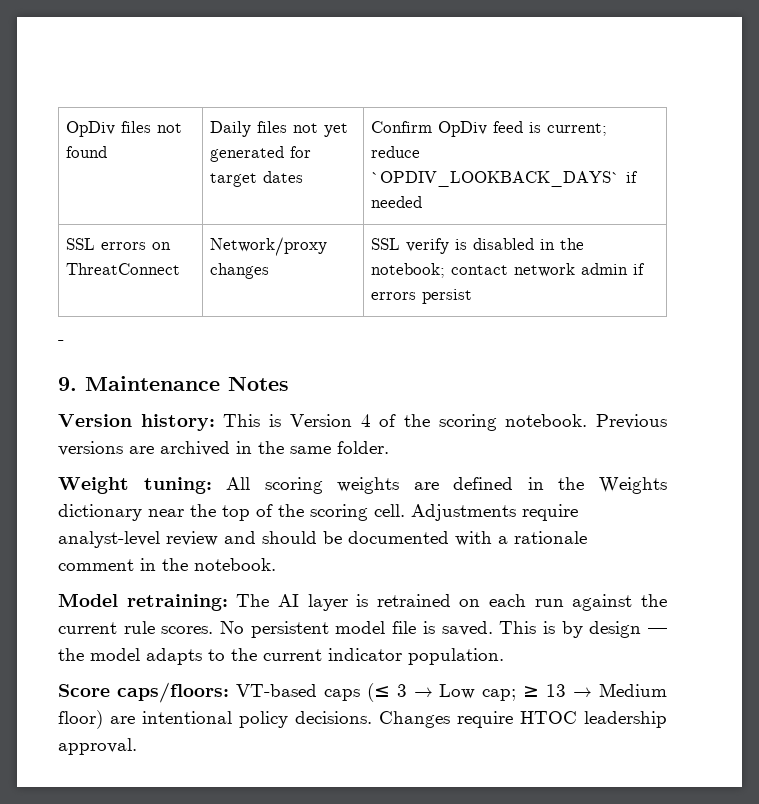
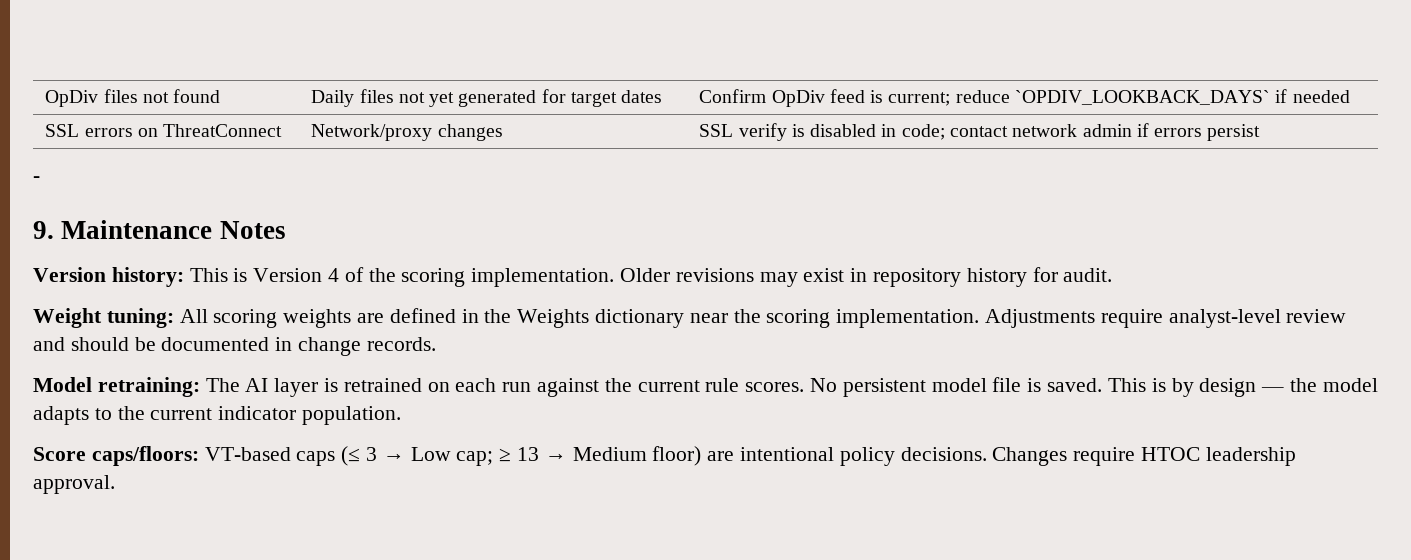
[559,238,584,250] [370,263,445,278] the notebook; -> [901,124,945,140] code;
[505,414,667,429] [58,441,389,456] notebook. Previous versions are archived in the same folder. -> [471,267,1113,287] implementation. Older revisions may exist in repository history for audit.
[222,504,405,521] top of the scoring cell. -> [766,309,980,328] scoring implementation.
[455,531,587,546] [58,558,276,571] with a rationale comment in the notebook. -> [275,337,436,356] in change records.

